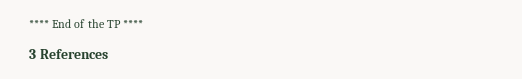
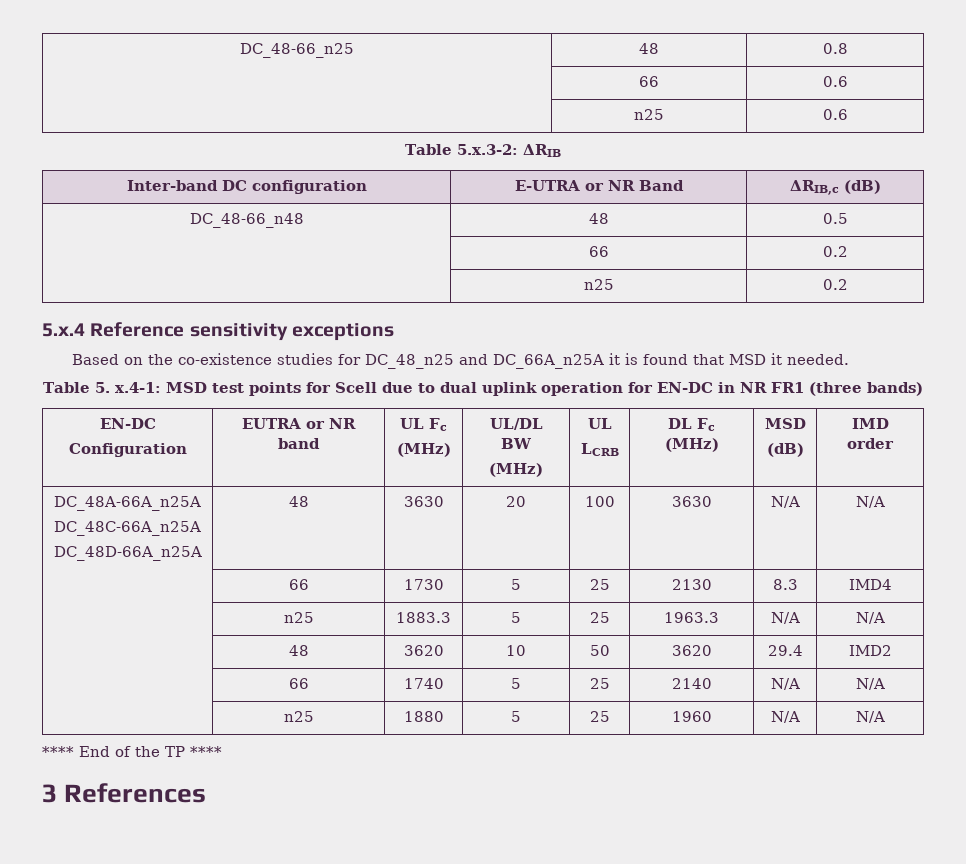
(29, 24) none -> [240,43,354,58] [639,43,659,54] [822,43,848,54] [639,76,659,87] [822,76,848,87] [634,109,664,120] [822,109,848,120] [405,144,561,157] [126,180,367,194] [514,180,684,191] [789,180,881,195] [189,213,304,228] [588,213,609,224] [822,213,848,224] [588,246,609,257] [822,246,848,257] [583,279,614,290] [822,279,848,290] [42,322,394,341] [72,353,850,369] [43,382,923,396] [99,418,156,429] [68,443,187,457] [242,418,356,429] [278,438,320,449] [400,418,447,431] [396,443,451,457] [489,418,543,430] [501,438,532,449] [489,463,543,477] [587,418,612,429] [580,443,619,456] [668,418,715,431] [664,438,719,452] [764,418,806,429] [766,443,804,457] [851,418,889,429] [847,438,894,449] [54,496,201,511] [54,521,201,536] [53,546,202,561] [288,496,309,507] [403,496,444,507] [506,496,526,507] [584,496,615,507] [671,496,712,507] [770,496,800,508] [855,496,885,508] [288,579,309,590] [403,579,444,590] [511,579,521,590] [589,579,610,590] [671,579,712,590] [772,579,798,590] [848,579,892,590] [283,612,314,623] [396,612,451,623] [511,612,521,623] [589,612,610,623] [664,612,719,623] [770,612,800,624] [855,612,885,624] [288,645,309,656] [403,645,444,656] [506,645,526,656] [589,645,610,656] [671,645,712,656] [767,645,803,656] [848,645,892,656] [288,678,309,689] [403,678,444,689] [511,678,521,689] [589,678,610,689] [671,678,712,689] [770,678,800,690] [855,678,885,690] [283,711,314,722] [403,711,444,722] [511,711,521,722] [589,711,610,722] [671,711,712,722] [770,711,800,723] [855,711,885,723] DC_48-66_n25 | 48 | 0.8 // | 66 | 0.6 // | n25 | 0.6 // Table 5.x.3-2: ΔRIB // Inter-band DC configuration | E-UTRA or NR Band | ΔRIB,c (dB) // DC_48-66_n48 | 48 | 0.5 // | 66 | 0.2 // | n25 | 0.2 // 5.x.4 Reference sensitivity exceptions // Based on the co-existence studies for DC_48_n25 and DC_66A_n25A it is found that MSD it needed. // Table 5. x.4-1: MSD test points for Scell due to dual uplink operation for EN-DC in NR FR1 (three bands) // EN-DC // Configuration | EUTRA or NR band | UL Fc // (MHz) | UL/DL BW // (MHz) | UL // LCRB | DL Fc (MHz) | MSD // (dB) | IMD order // DC_48A-66A_n25A // DC_48C-66A_n25A // DC_48D-66A_n25A | 48 | 3630 | 20 | 100 | 3630 | N/A | N/A // | 66 | 1730 | 5 | 25 | 2130 | 8.3 | IMD4 // | n25 | 1883.3 | 5 | 25 | 1963.3 | N/A | N/A // | 48 | 3620 | 10 | 50 | 3620 | 29.4 | IMD2 // | 66 | 1740 | 5 | 25 | 2140 | N/A | N/A // | n25 | 1880 | 5 | 25 | 1960 | N/A | N/A //

